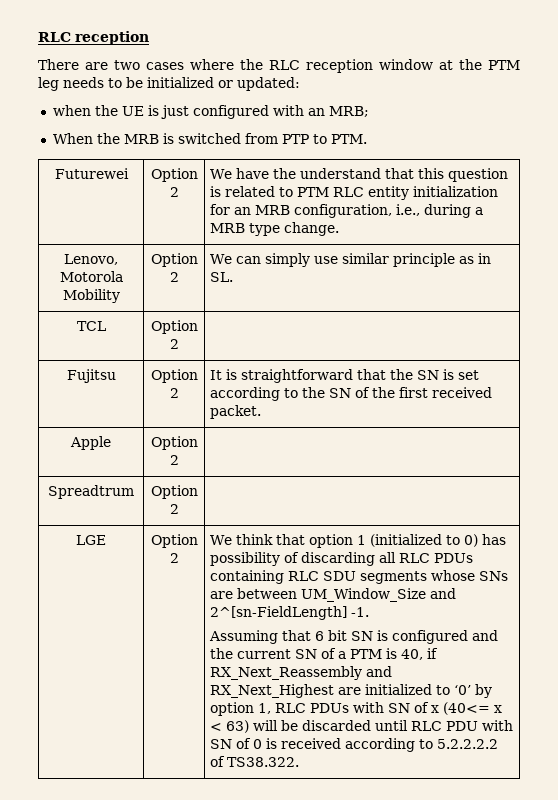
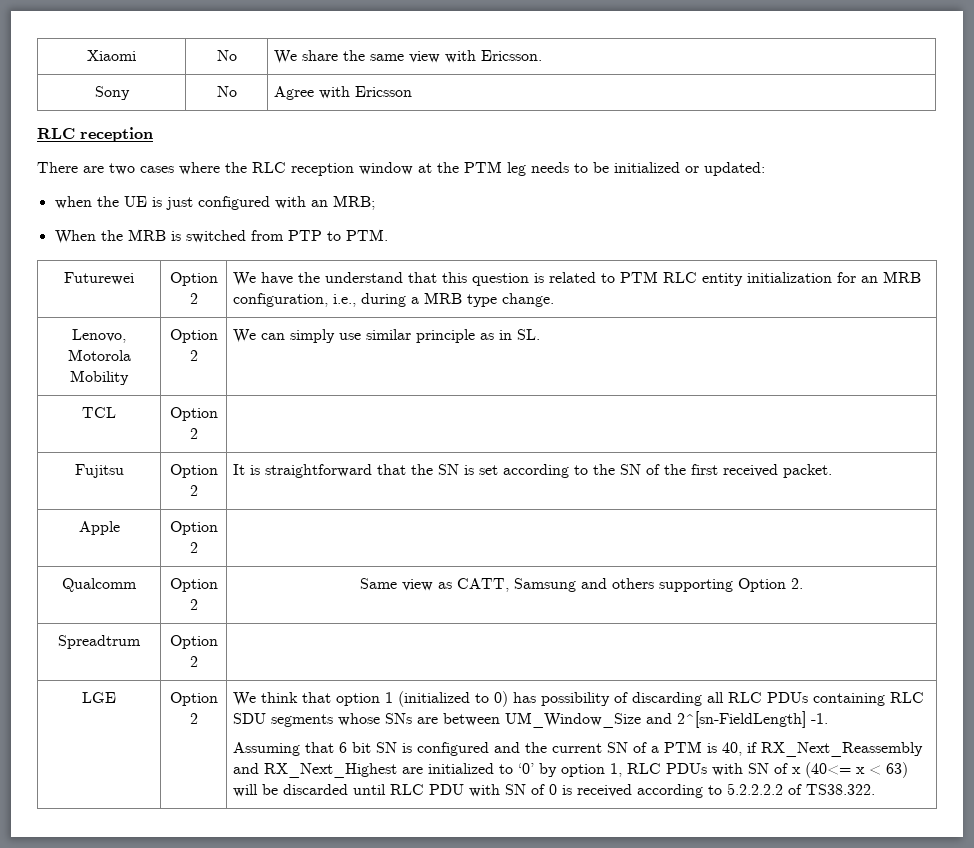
(38, 37) none -> [87,50,136,61] [216,50,237,61] [273,50,542,64] [94,86,130,100] [216,86,237,97] [273,86,412,100] Xiaomi | No | We share the same view with Ericsson. // Sony | No | Agree with Ericsson //
(179, 460) none -> [62,578,137,592] [169,578,218,592] [189,599,198,610] [360,578,803,592] // Qualcomm | Option 2 | Same view as CATT, Samsung and others supporting Option 2.

